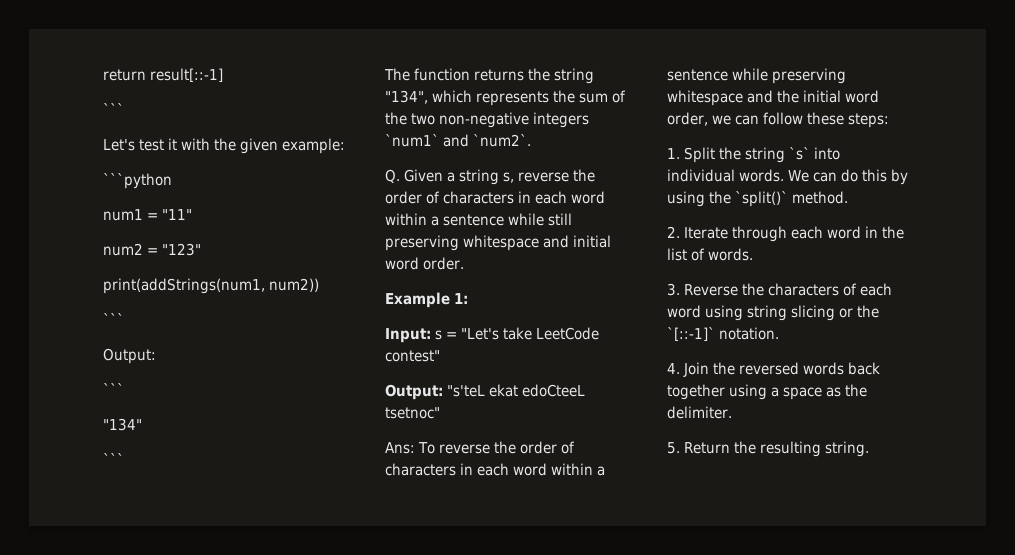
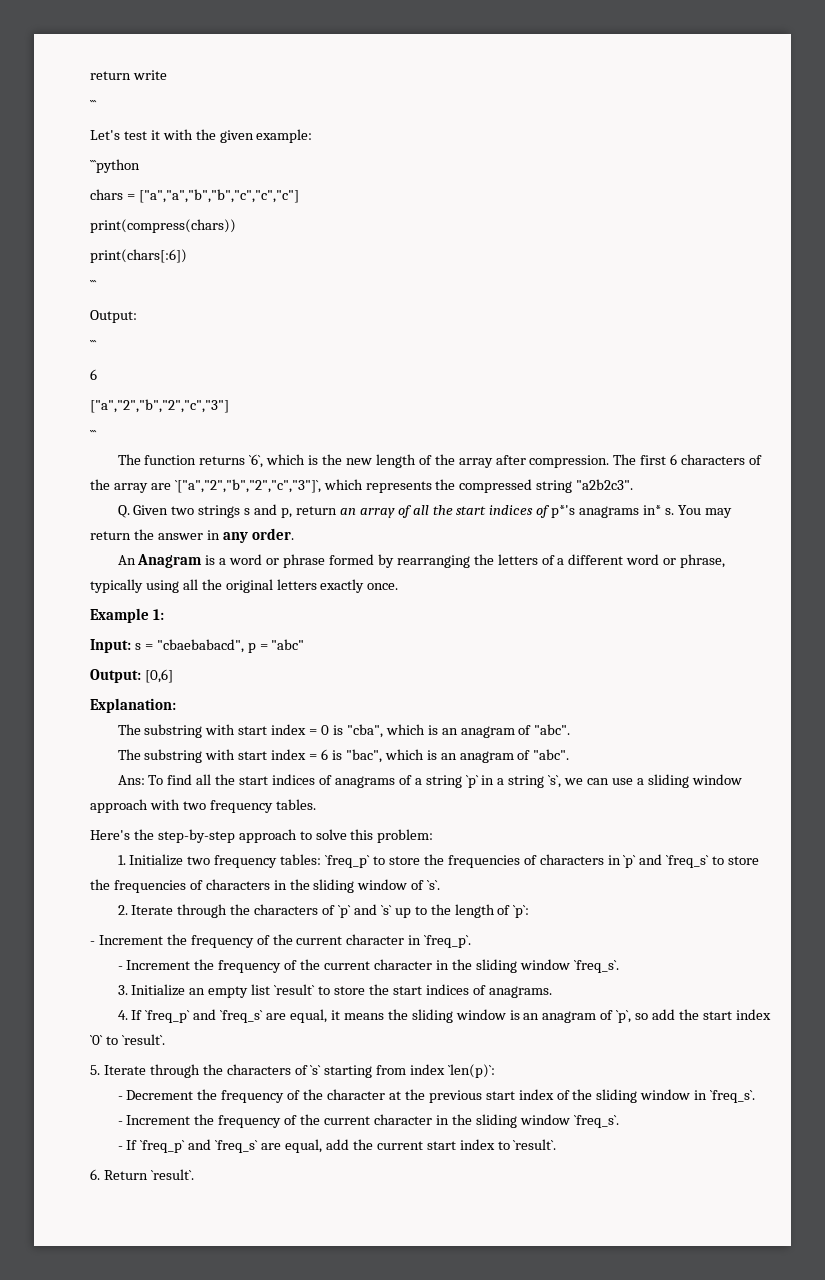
[103,68,224,82] return result[::-1] -> [90,70,167,80] return write
[103,209,193,221] [103,243,202,256] [103,278,320,294] num1 = "11" // num2 = "123" // print(addStrings(num1, num2)) -> [90,189,299,203] [90,219,236,233] [90,249,187,263] chars = ["a","a","b","b","c","c","c"] // print(compress(chars)) // print(chars[:6])
[103,418,142,431] "134" -> [90,369,97,380] [90,399,229,413] 6 // ["a","2","b","2","c","3"]
[528,68,595,84] [385,90,627,106] [385,112,590,128] [385,134,532,147] [385,169,596,185] [385,191,606,204] [385,213,573,226] [385,235,612,251] [385,257,465,270] the string "134", which represents the sum of the two non-negative integers `num1` and `num2`. // Q. Given a string s, reverse the order of characters in each word within a sentence while still preserving whitespace and initial word order. -> [249,454,762,468] [90,479,634,493] [117,504,732,518] [90,528,294,543] [117,554,726,568] [90,579,399,593] `6`, which is the new length of the array after compression. The first 6 characters of the array are `["a","2","b","2","c","3"]`, which represents the compressed string "a2b2c3". // Q. Given two strings s and p, return an array of all the start indices of p*'s anagrams in* s. You may return the answer in any order. // An Anagram is a word or phrase formed by rearranging the letters of a different word or phrase, typically using all the original letters exactly once.
[461,327,600,340] [385,350,440,362] [385,384,586,400] [385,407,440,419] [385,441,576,454] [385,463,606,476] [667,68,847,84] [667,90,880,106] [667,112,890,128] [667,147,841,163] [667,169,909,185] [667,191,849,207] [667,226,905,242] [667,248,754,261] [667,283,893,296] [667,305,880,321] [667,327,780,341] [667,362,881,377] [667,384,868,400] [667,406,732,419] [667,441,870,457] "Let's take LeetCode contest" // Output: "s'teL ekat edoCteeL tsetnoc" // Ans: To reverse the order of characters in each word within a sentence while preserving whitespace and the initial word order, we can follow these steps: // 1. Split the string `s` into individual words. We can do this by using the `split()` method. // 2. Iterate through each word in the list of words. // 3. Reverse the characters of each word using string slicing or the `[::-1]` notation. // 4. Join the reversed words back together using a space as the delimiter. // 5. Return the resulting string. -> [156,639,305,653] [90,669,173,683] [90,698,176,713] [117,724,571,738] [117,749,570,763] [117,774,742,788] [90,799,316,813] [90,829,434,843] [117,854,760,868] [90,879,441,893] [117,904,530,918] [90,934,472,948] [117,959,619,973] [117,984,552,998] [117,1009,771,1023] [90,1034,165,1045] [90,1064,496,1078] [117,1089,756,1103] [117,1114,619,1128] [117,1139,557,1153] [90,1169,194,1180] "cbaebabacd", p = "abc" // Output: [0,6] // Explanation: // The substring with start index = 0 is "cba", which is an anagram of "abc". // The substring with start index = 6 is "bac", which is an anagram of "abc". // Ans: To find all the start indices of anagrams of a string `p` in a string `s`, we can use a sliding window approach with two frequency tables. // Here's the step-by-step approach to solve this problem: // 1. Initialize two frequency tables: `freq_p` to store the frequencies of characters in `p` and `freq_s` to store the frequencies of characters in the sliding window of `s`. // 2. Iterate through the characters of `p` and `s` up to the length of `p`: // - Increment the frequency of the current character in `freq_p`. // - Increment the frequency of the current character in the sliding window `freq_s`. // 3. Initialize an empty list `result` to store the start indices of anagrams. // 4. If `freq_p` and `freq_s` are equal, it means the sliding window is an anagram of `p`, so add the start index `0` to `result`. // 5. Iterate through the characters of `s` starting from index `len(p)`: // - Decrement the frequency of the character at the previous start index of the sliding window in `freq_s`. // - Increment the frequency of the current character in the sliding window `freq_s`. // - If `freq_p` and `freq_s` are equal, add the current start index to `result`. // 6. Return `result`.

